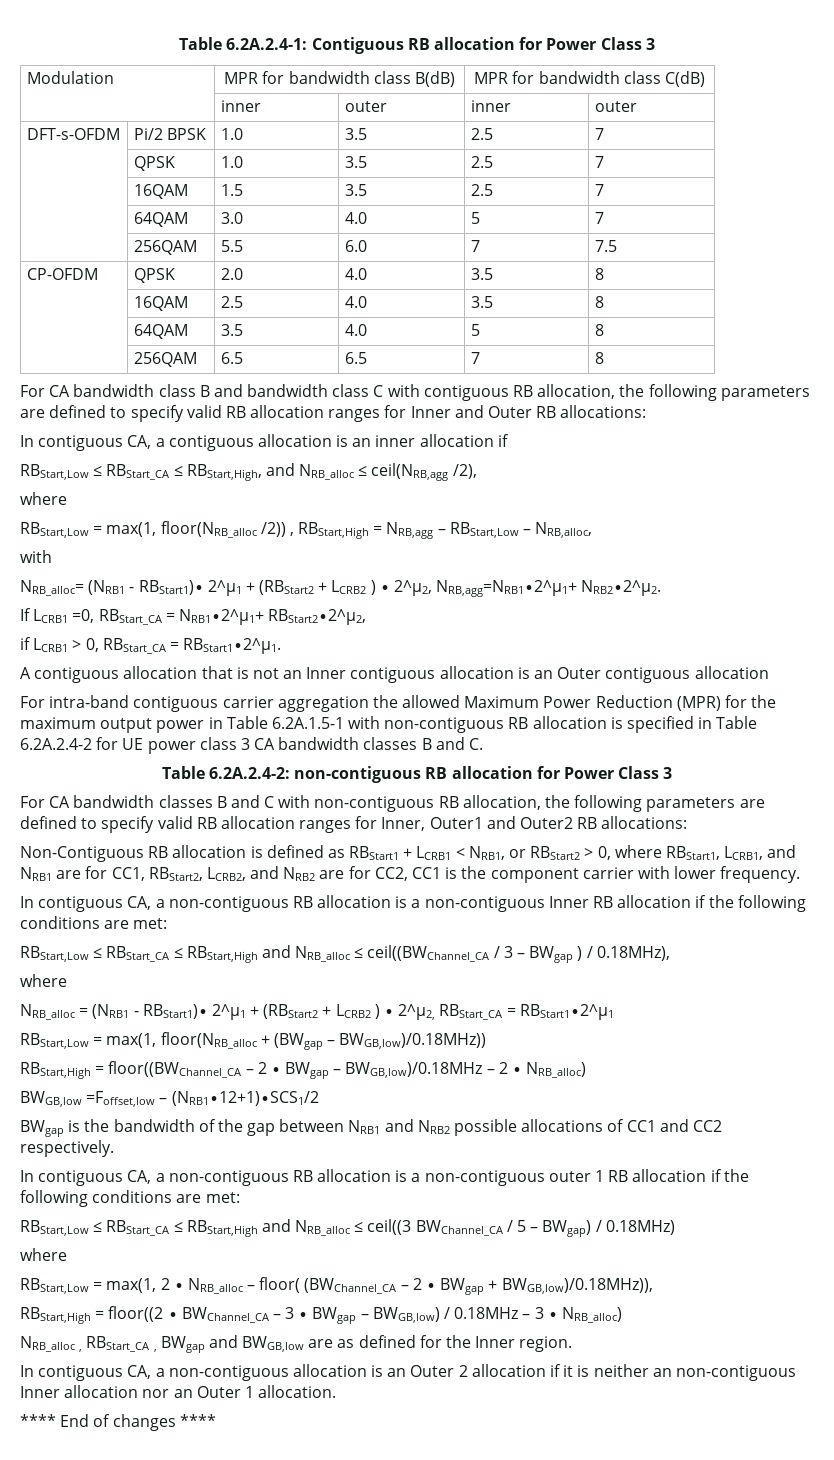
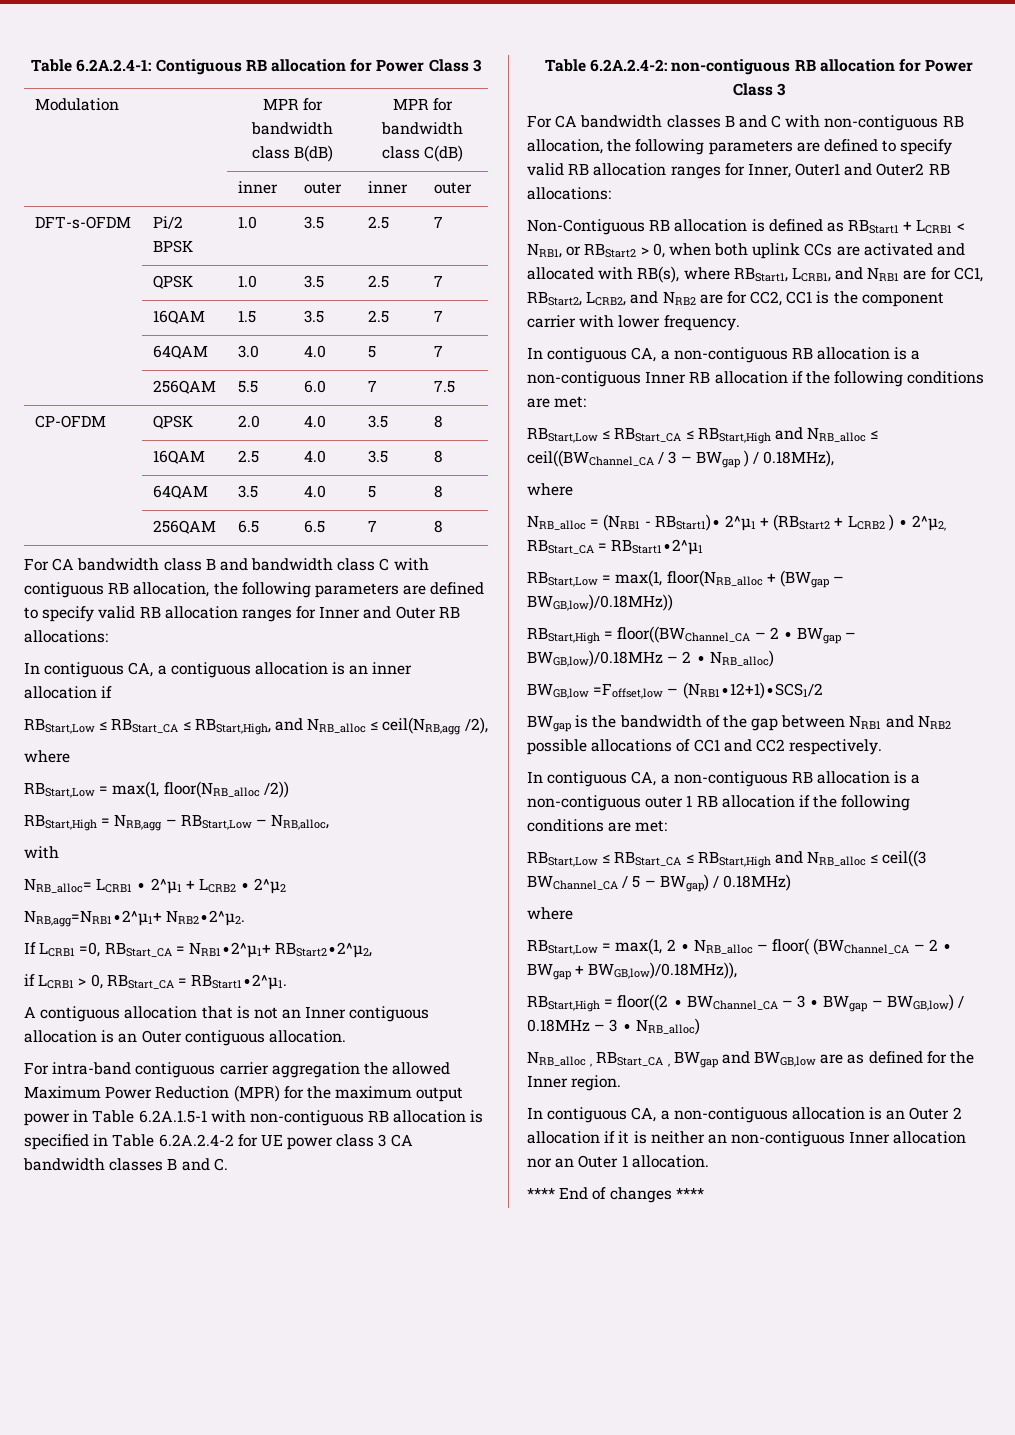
[289,532,294,536] , -> (289, 789) //
[88,580,433,596] (NRB1 - RBStart1)∙ 2^µ1 + (RBStart2 + LCRB2 ) ∙ 2^µ2, -> [96,878,287,894] LCRB1 ∙ 2^µ1 + LCRB2 ∙ 2^µ2 //
[694,666,769,679] allocation -> [268,1030,346,1043] allocation.
(611, 853) none -> [668,243,966,259] [527,266,680,283] when both uplink CCs are activated and allocated with RB(s),

